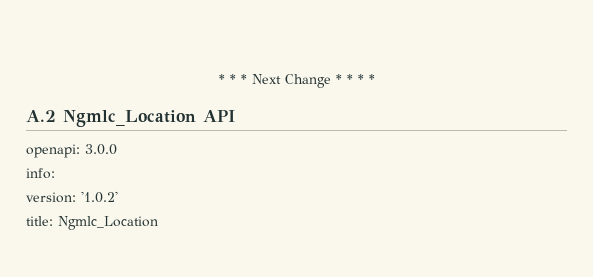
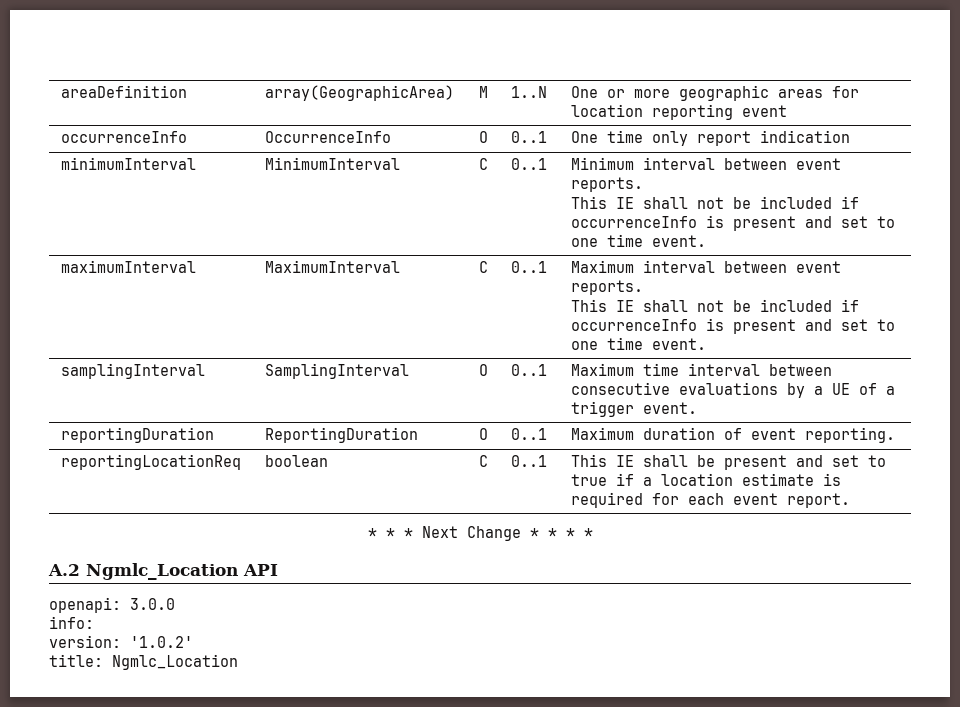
(218, 79) none -> [60,85,187,98] [264,85,454,101] [478,86,488,98] [510,86,547,98] [570,85,859,101] [570,104,787,120] [60,131,187,143] [264,131,391,143] [478,131,488,143] [510,131,547,143] [570,130,850,146] [60,157,196,170] [264,157,400,170] [478,158,488,170] [510,158,547,170] [570,157,841,170] [570,177,643,192] [570,196,859,209] [570,215,895,231] [570,234,706,247] [60,260,196,273] [264,260,400,273] [478,261,488,273] [510,261,547,273] [570,260,841,273] [570,280,643,295] [570,299,859,312] [570,318,895,334] [570,337,706,350] [60,363,205,379] [264,363,409,379] [478,364,488,376] [510,364,547,376] [570,363,832,376] [570,382,895,398] [570,401,697,417] [60,427,214,443] [264,427,418,443] [478,428,488,440] [510,428,547,440] [570,427,895,443] [60,454,241,470] [264,455,328,467] [478,455,488,467] [510,455,547,467] [570,454,886,470] [570,473,841,486] [570,492,850,508] areaDefinition | array(GeographicArea) | M | 1..N | One or more geographic areas for location reporting event // occurrenceInfo | OccurrenceInfo | O | 0..1 | One time only report indication // minimumInterval | MinimumInterval | C | 0..1 | Minimum interval between event reports. // This IE shall not be included if occurrenceInfo is present and set to one time event. // maximumInterval | MaximumInterval | C | 0..1 | Maximum interval between event reports. // This IE shall not be included if occurrenceInfo is present and set to one time event. // samplingInterval | SamplingInterval | O | 0..1 | Maximum time interval between consecutive evaluations by a UE of a trigger event. // reportingDuration | ReportingDuration | O | 0..1 | Maximum duration of event reporting. // reportingLocationReq | boolean | C | 0..1 | This IE shall be present and set to true if a location estimate is required for each event report. //

